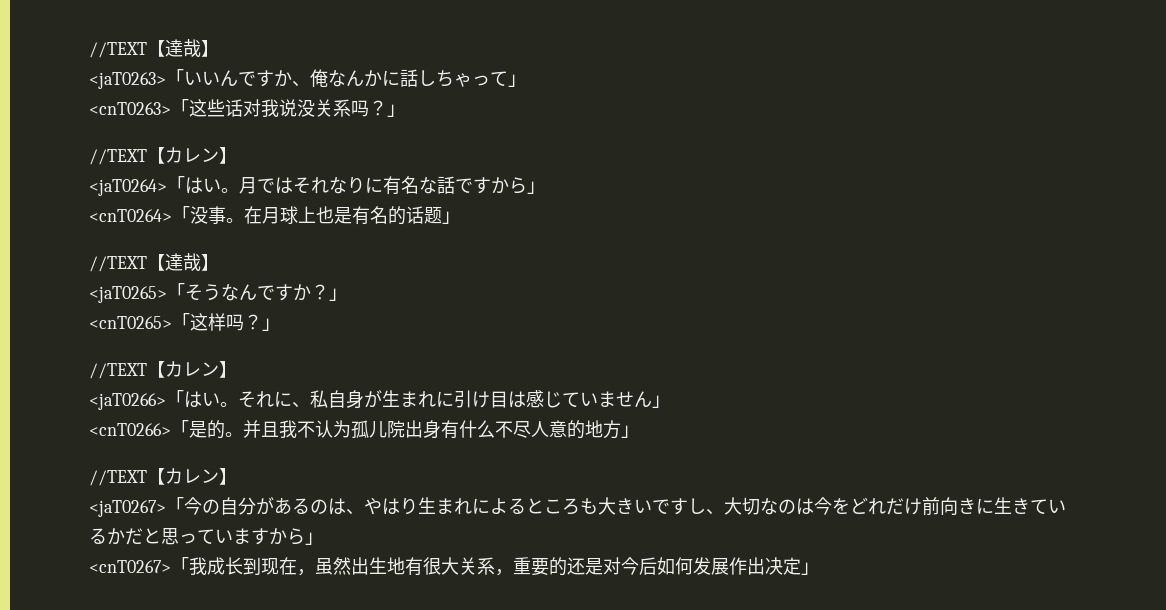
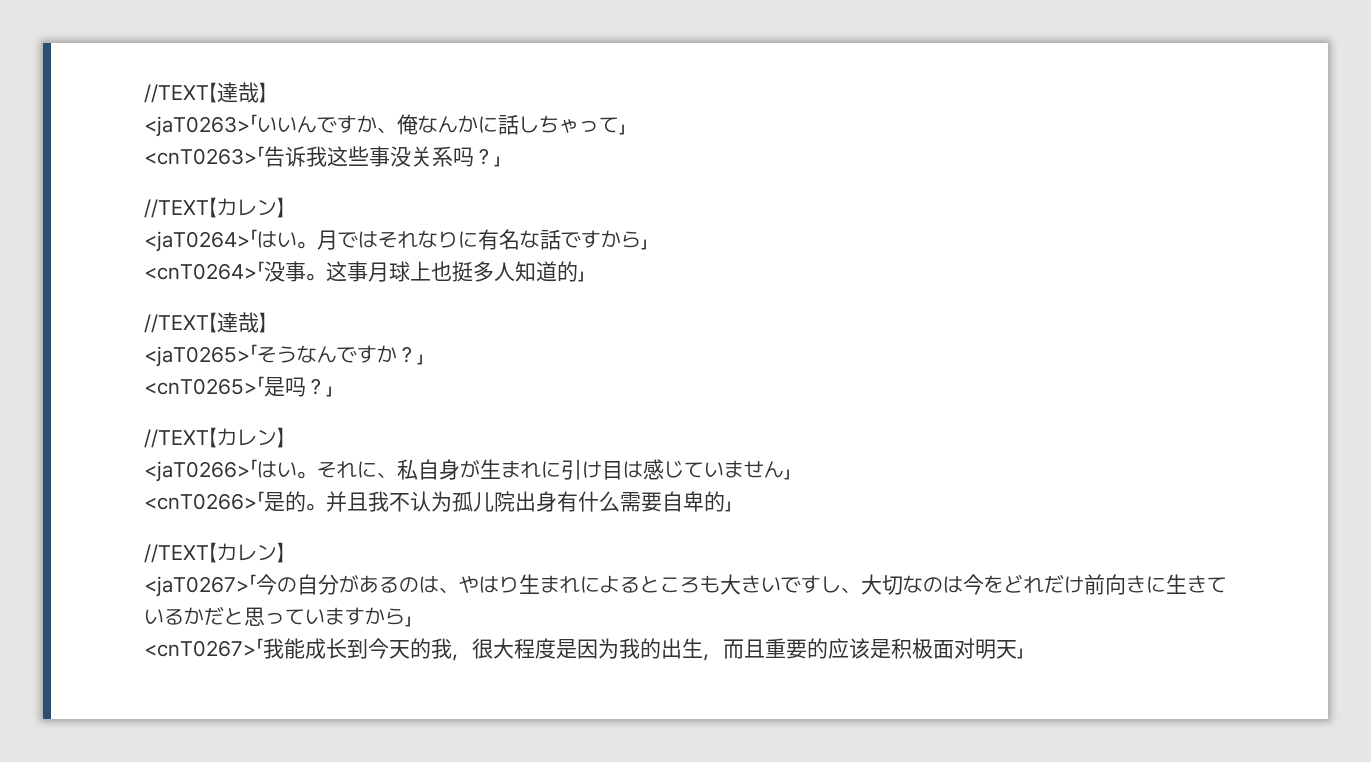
[189,99,297,117] 这些话对我说 -> [264,146,390,167] 告诉我这些事
[244,206,262,224] 在 -> [326,261,368,282] 这事
[334,206,442,225] 是有名的话题 -> [452,261,578,282] 挺多人知道的
[190,313,226,331] 这样 -> [264,377,285,397] 是
[495,420,621,439] 不尽人意的地方 -> [620,491,725,512] 需要自卑的
[207,557,801,576] 成长到现在，虽然出生地有很大关系，重要的还是对今后如何发展作出决定 -> [284,638,1017,661] 能成长到今天的我，很大程度是因为我的出生，而且重要的应该是积极面对明天

